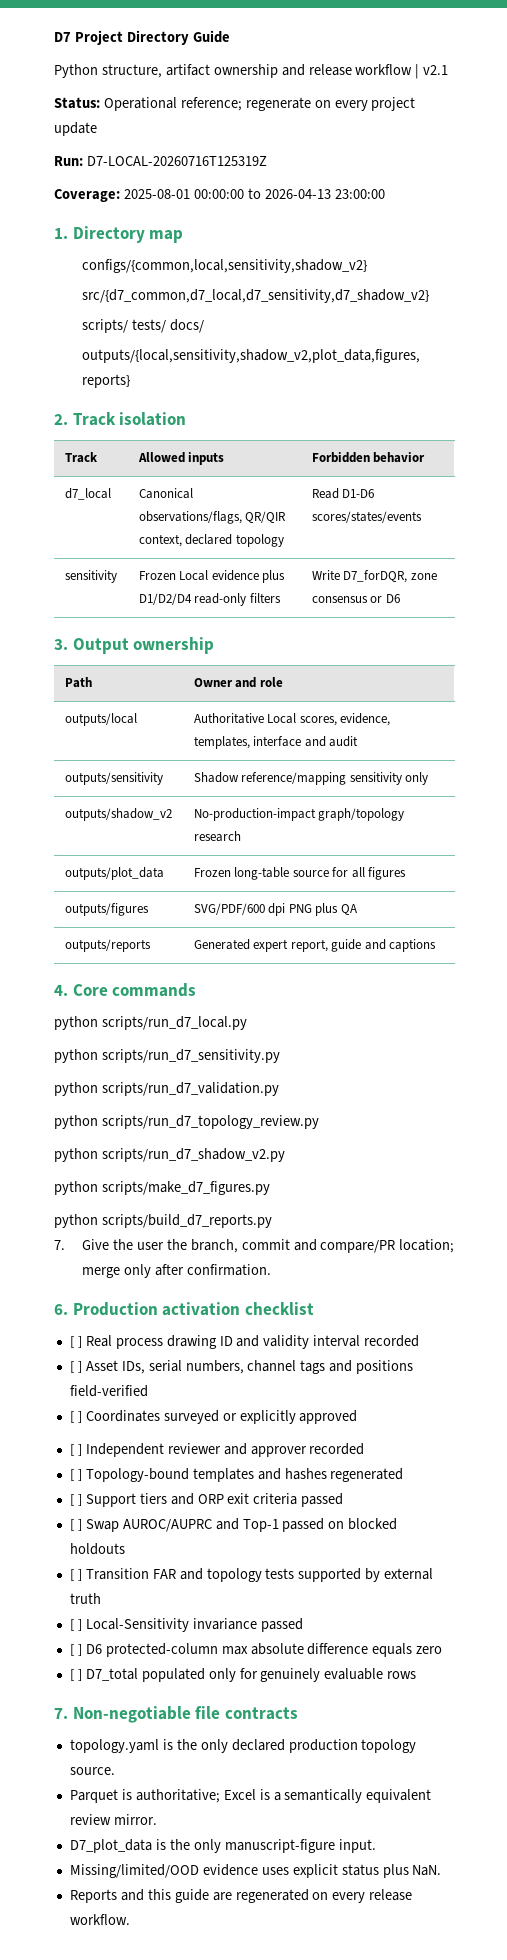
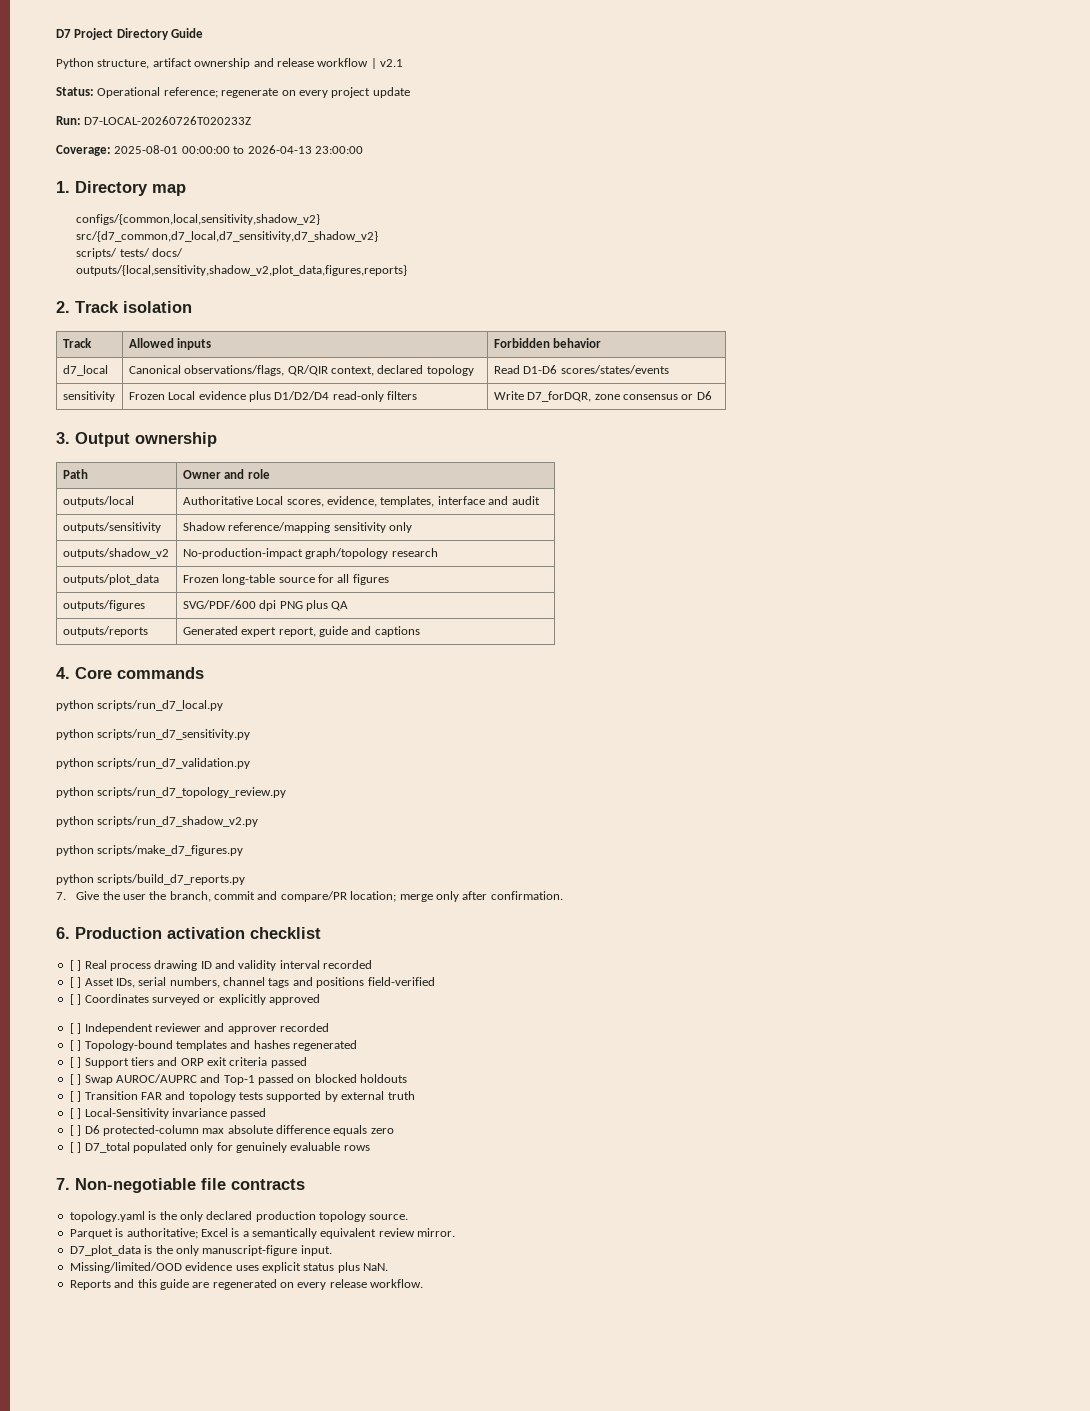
[86,156,267,166] D7-LOCAL-20260716T125319Z -> [84,116,252,125] D7-LOCAL-20260726T020233Z

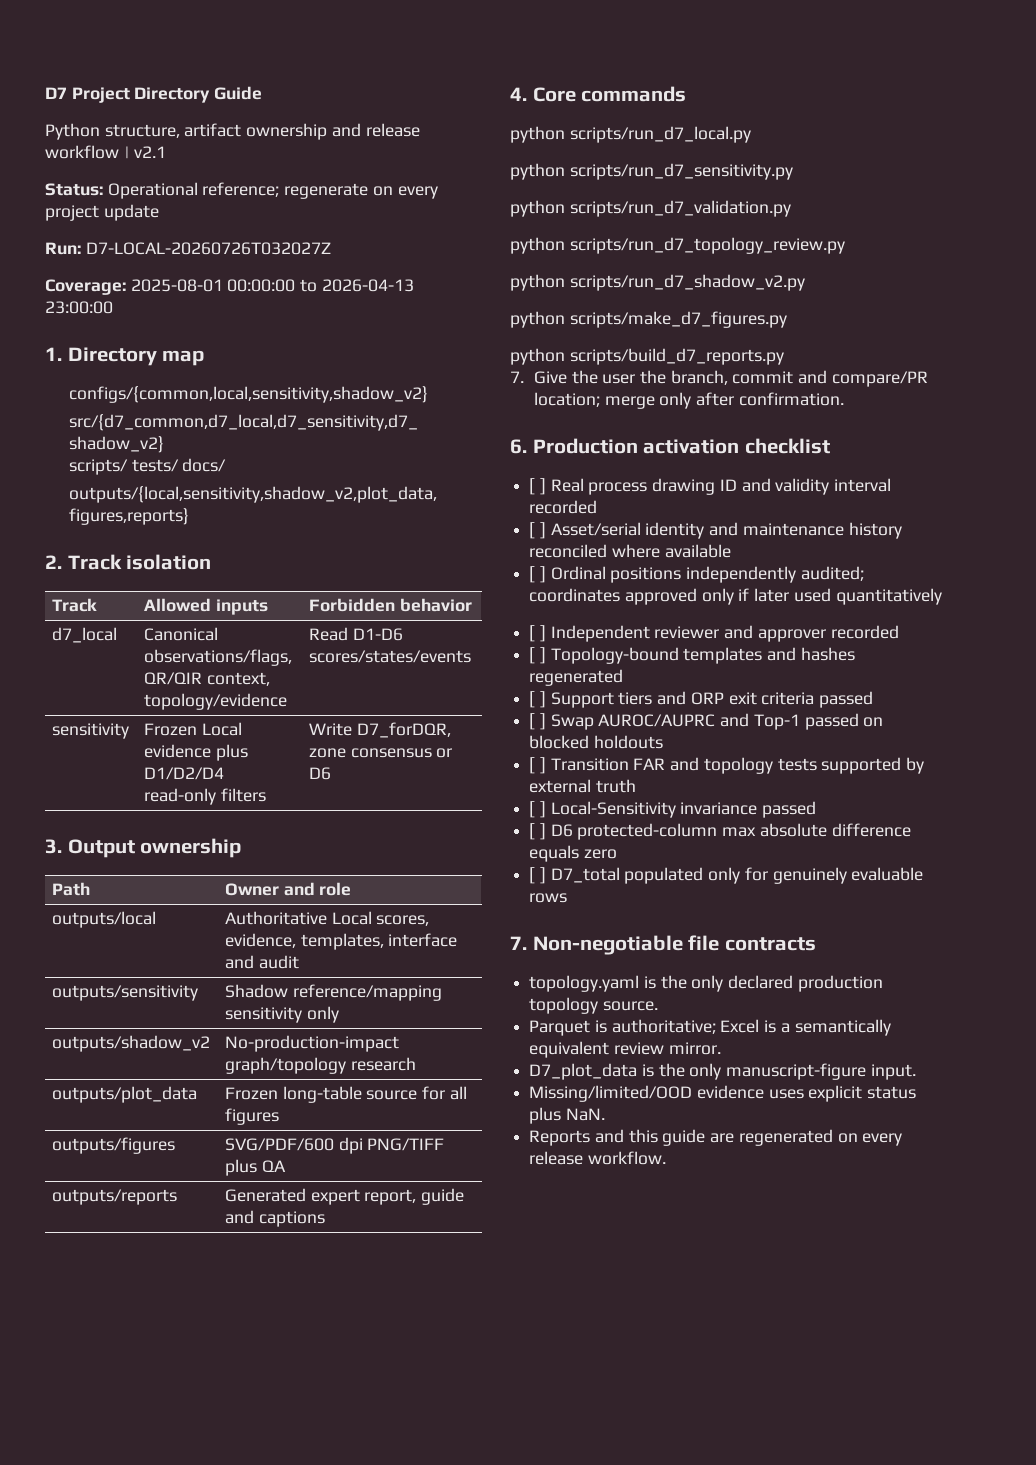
[84,116,252,125] D7-LOCAL-20260726T020233Z -> [85,242,331,255] D7-LOCAL-20260726T032027Z
[377,365,474,376] declared topology -> [144,693,288,710] topology/evidence
[279,601,303,609] PNG -> [367,1138,445,1151] PNG/TIFF
[84,977,435,988] [69,994,320,1005] Asset IDs, serial numbers, channel tags and positions field-verified // [ ] Coordinates surveyed or explicitly approved -> [550,522,902,539] [529,544,731,558] [529,566,864,583] [529,588,942,605] Asset/serial identity and maintenance history reconciled where available // [ ] Ordinal positions independently audited; coordinates approved only if later used quantitatively

